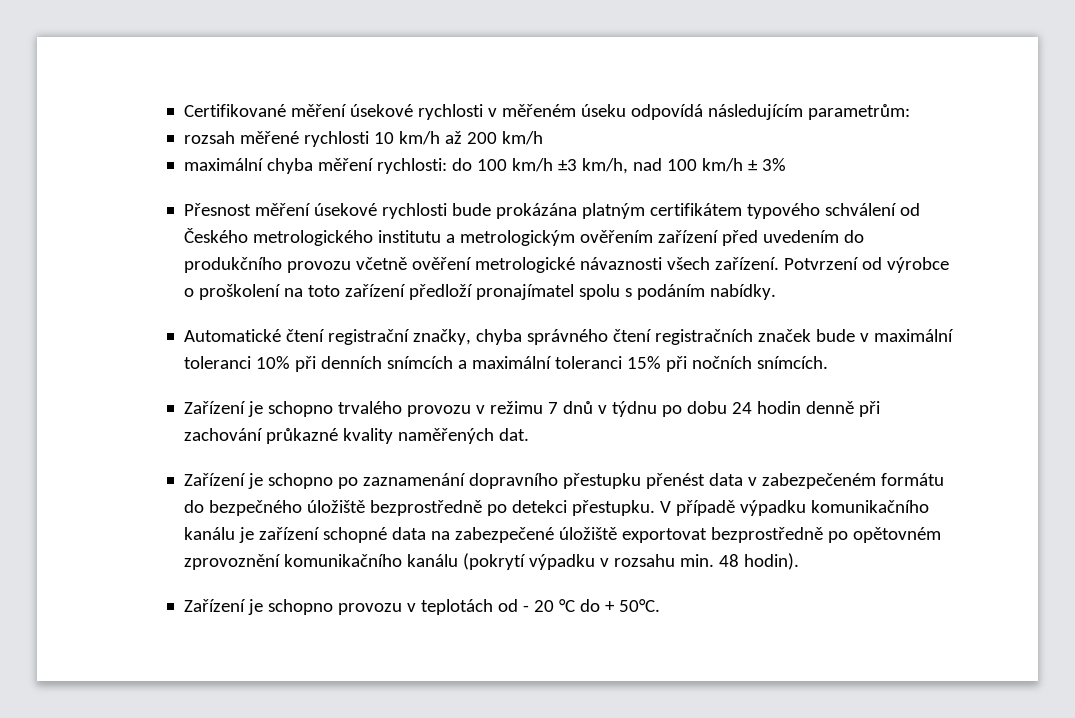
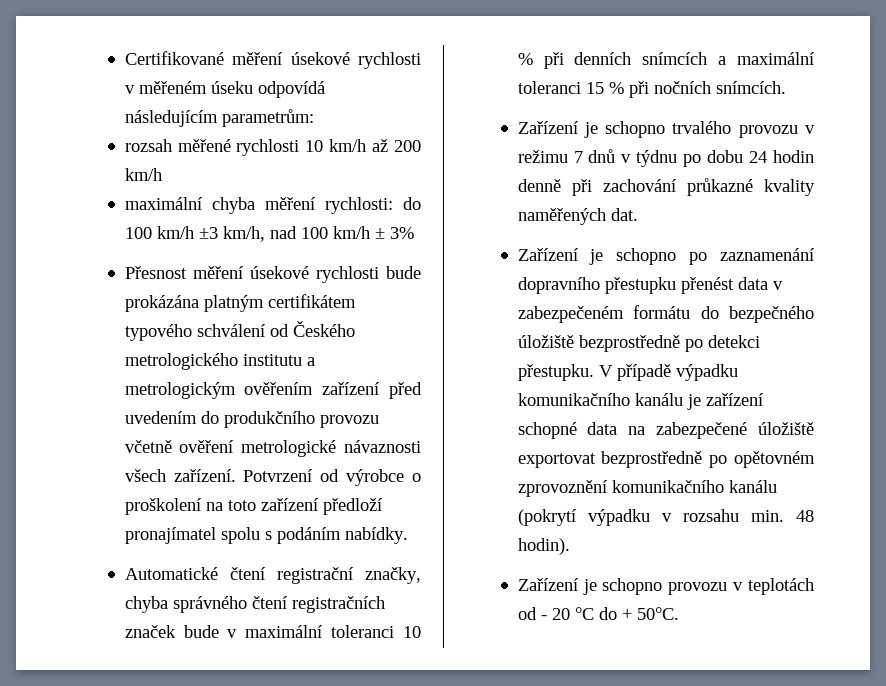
[255,356,290,369] 10% -> [402,626,421,638] [517,53,533,65] 10 %
[626,356,661,369] 15% -> [585,82,624,94] 15 %

